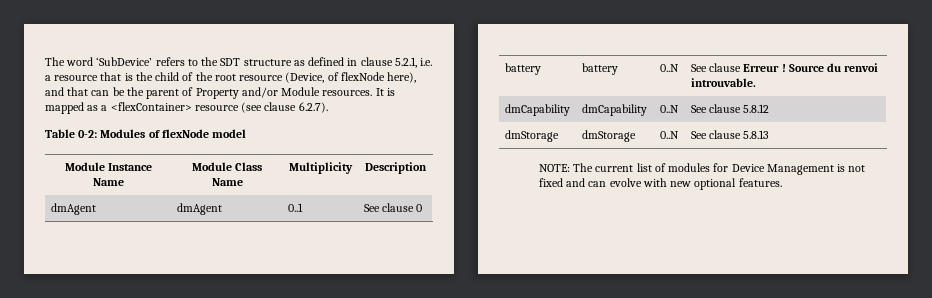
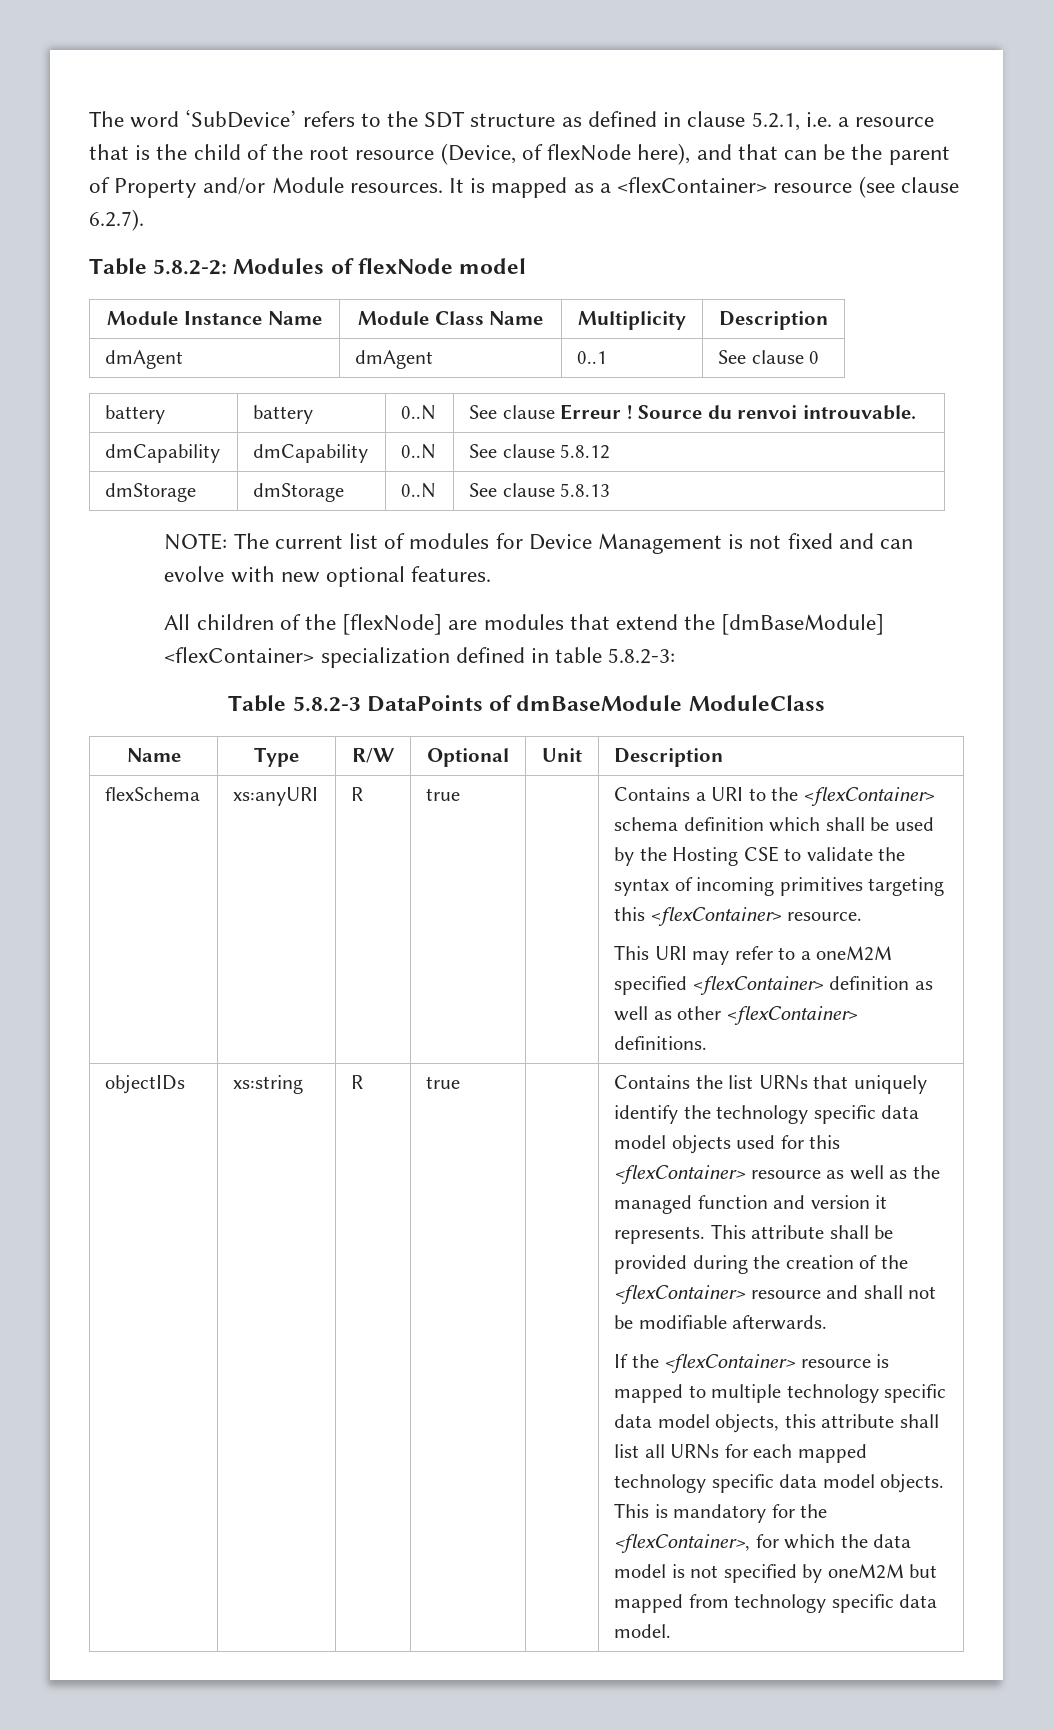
[78,130,98,138] 0-2: -> [153,259,228,275] 5.8.2-2:
(782, 182) none -> [164,614,885,635] [164,647,676,668] [228,695,825,712] [126,748,181,762] [254,747,299,767] [352,748,394,763] [427,748,509,767] [542,748,582,762] [614,748,724,767] [105,787,201,801] [233,787,319,806] [351,787,364,801] [426,788,461,801] [614,787,935,806] [614,817,934,832] [614,846,906,866] [614,877,945,896] [614,907,863,926] [614,945,893,965] [614,976,933,995] [614,1006,858,1025] [614,1036,708,1050] [105,1075,186,1094] [233,1075,304,1094] [351,1075,364,1089] [426,1076,461,1089] [614,1075,927,1094] [614,1105,920,1124] [614,1135,841,1154] [614,1165,940,1184] [614,1195,888,1214] [614,1224,894,1244] [614,1255,908,1274] [614,1285,937,1304] [614,1315,828,1330] [614,1354,890,1373] [614,1384,947,1403] [614,1414,939,1433] [614,1444,867,1463] [614,1474,945,1493] [614,1503,828,1523] [614,1534,912,1553] [614,1564,938,1583] [614,1594,938,1613] [614,1624,672,1638] // All children of the [flexNode] are modules that extend the [dmBaseModule] <flexContainer> specialization defined in table 5.8.2-3: // Table 5.8.2-3 DataPoints of dmBaseModule ModuleClass // Name | Type | R/W | Optional | Unit | Description // flexSchema | xs:anyURI | R | true | | Contains a URI to the <flexContainer> schema definition which shall be used by the Hosting CSE to validate the syntax of incoming primitives targeting this <flexContainer> resource. // This URI may refer to a oneM2M specified <flexContainer> definition as well as other <flexContainer> definitions. // objectIDs | xs:string | R | true | | Contains the list URNs that uniquely identify the technology specific data model objects used for this <flexContainer> resource as well as the managed function and version it represents. This attribute shall be provided during the creation of the <flexContainer> resource and shall not be modifiable afterwards. // If the <flexContainer> resource is mapped to multiple technology specific data model objects, this attribute shall list all URNs for each mapped technology specific data model objects. This is mandatory for the <flexContainer>, for which the data model is not specified by oneM2M but mapped from technology specific data model.

